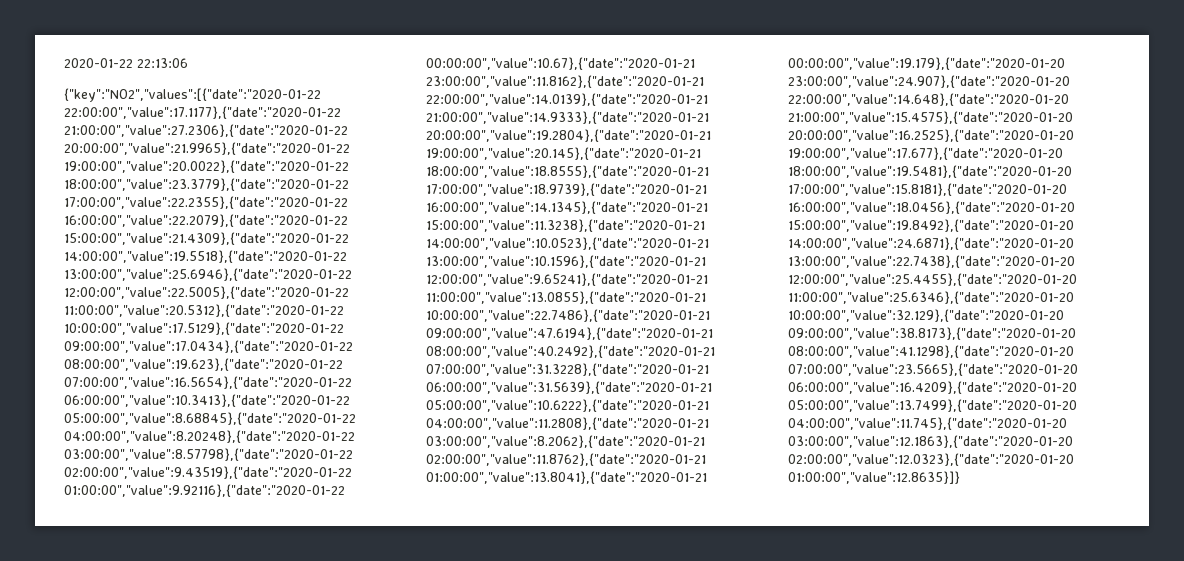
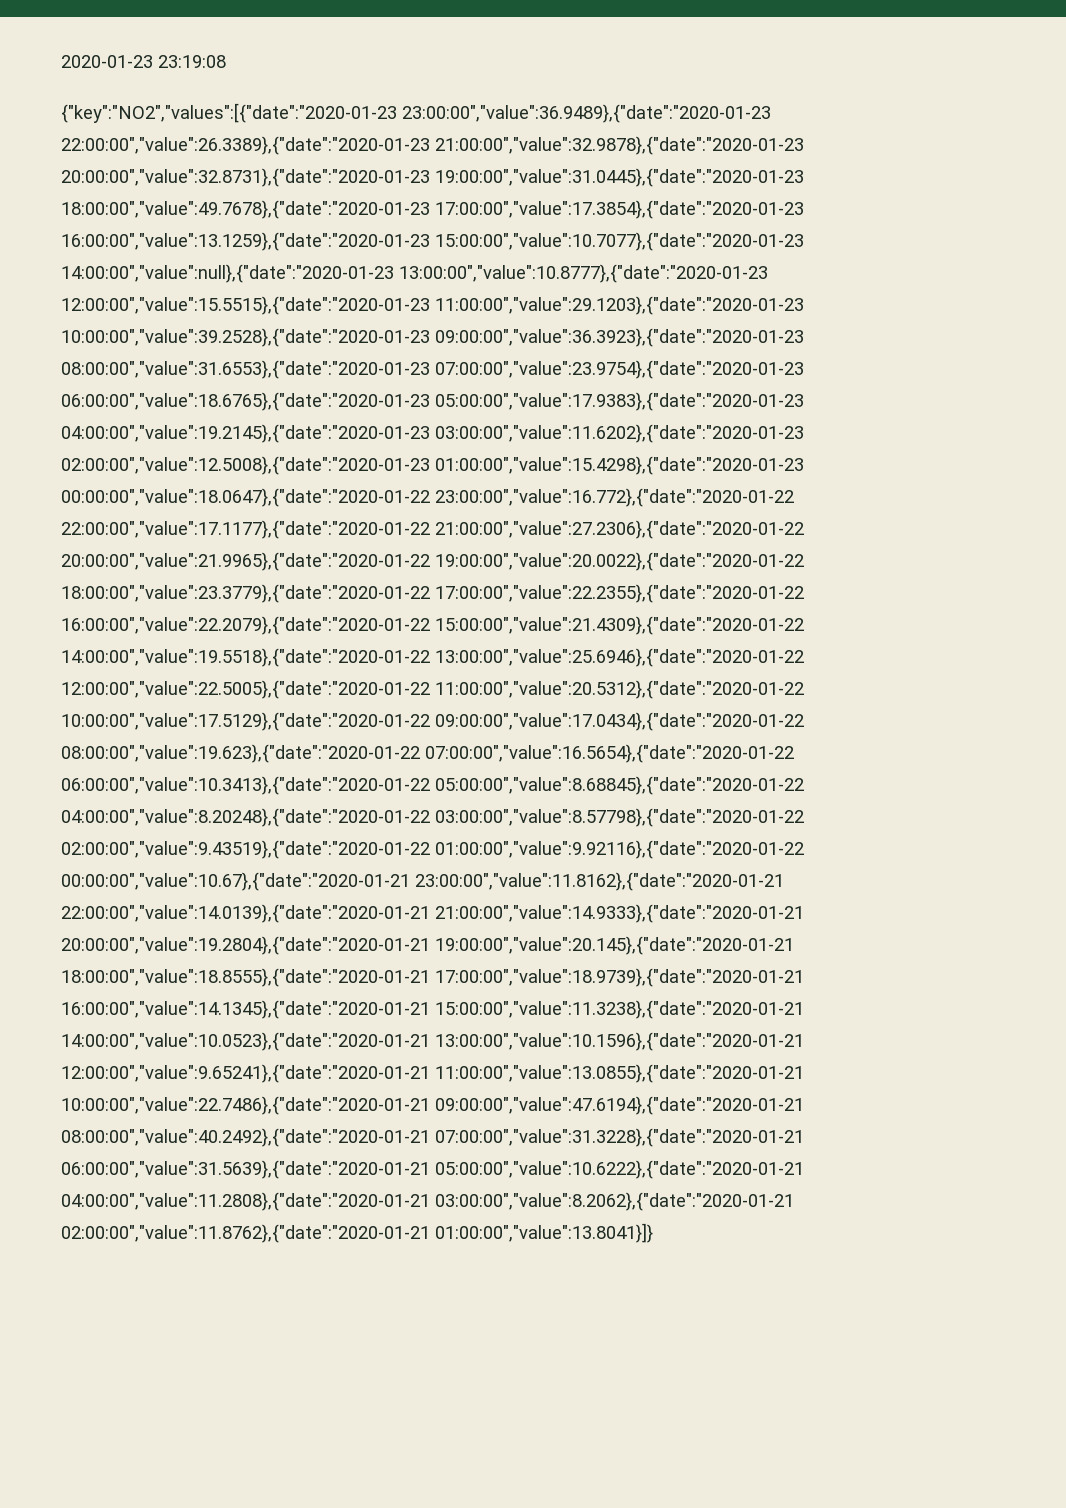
[64,58,188,68] [64,88,321,102] 2020-01-22 22:13:06 // {"key":"NO2","values":[{"date":"2020-01-22 -> [61,55,226,68] [61,103,771,123] [61,136,804,155] [61,168,804,187] [61,200,804,219] [61,232,804,251] [61,264,768,283] [61,296,804,315] [61,328,804,347] [61,360,804,379] [61,392,804,411] [61,424,804,443] [61,456,804,475] [61,488,794,507] 2020-01-23 23:19:08 // {"key":"NO2","values":[{"date":"2020-01-23 23:00:00","value":36.9489},{"date":"2020-01-23 22:00:00","value":26.3389},{"date":"2020-01-23 21:00:00","value":32.9878},{"date":"2020-01-23 20:00:00","value":32.8731},{"date":"2020-01-23 19:00:00","value":31.0445},{"date":"2020-01-23 18:00:00","value":49.7678},{"date":"2020-01-23 17:00:00","value":17.3854},{"date":"2020-01-23 16:00:00","value":13.1259},{"date":"2020-01-23 15:00:00","value":10.7077},{"date":"2020-01-23 14:00:00","value":null},{"date":"2020-01-23 13:00:00","value":10.8777},{"date":"2020-01-23 12:00:00","value":15.5515},{"date":"2020-01-23 11:00:00","value":29.1203},{"date":"2020-01-23 10:00:00","value":39.2528},{"date":"2020-01-23 09:00:00","value":36.3923},{"date":"2020-01-23 08:00:00","value":31.6553},{"date":"2020-01-23 07:00:00","value":23.9754},{"date":"2020-01-23 06:00:00","value":18.6765},{"date":"2020-01-23 05:00:00","value":17.9383},{"date":"2020-01-23 04:00:00","value":19.2145},{"date":"2020-01-23 03:00:00","value":11.6202},{"date":"2020-01-23 02:00:00","value":12.5008},{"date":"2020-01-23 01:00:00","value":15.4298},{"date":"2020-01-23 00:00:00","value":18.0647},{"date":"2020-01-22 23:00:00","value":16.772},{"date":"2020-01-22
[426,471,707,484] [788,57,1065,70] [788,75,1070,88] [788,93,1069,106] [788,111,1073,124] [788,129,1074,142] [788,147,1063,160] [788,165,1072,178] [788,183,1067,196] [788,201,1075,214] [788,219,1074,232] [788,237,1074,250] [788,255,1075,268] [788,273,1077,286] [788,291,1074,304] [788,309,1064,322] [788,327,1076,340] [788,345,1074,358] [788,363,1078,376] [788,381,1077,394] [788,399,1077,412] [788,417,1067,430] [788,435,1073,448] [788,453,1074,466] [788,471,960,484] 01:00:00","value":13.8041},{"date":"2020-01-21 00:00:00","value":19.179},{"date":"2020-01-20 23:00:00","value":24.907},{"date":"2020-01-20 22:00:00","value":14.648},{"date":"2020-01-20 21:00:00","value":15.4575},{"date":"2020-01-20 20:00:00","value":16.2525},{"date":"2020-01-20 19:00:00","value":17.677},{"date":"2020-01-20 18:00:00","value":19.5481},{"date":"2020-01-20 17:00:00","value":15.8181},{"date":"2020-01-20 16:00:00","value":18.0456},{"date":"2020-01-20 15:00:00","value":19.8492},{"date":"2020-01-20 14:00:00","value":24.6871},{"date":"2020-01-20 13:00:00","value":22.7438},{"date":"2020-01-20 12:00:00","value":25.4455},{"date":"2020-01-20 11:00:00","value":25.6346},{"date":"2020-01-20 10:00:00","value":32.129},{"date":"2020-01-20 09:00:00","value":38.8173},{"date":"2020-01-20 08:00:00","value":41.1298},{"date":"2020-01-20 07:00:00","value":23.5665},{"date":"2020-01-20 06:00:00","value":16.4209},{"date":"2020-01-20 05:00:00","value":13.7499},{"date":"2020-01-20 04:00:00","value":11.745},{"date":"2020-01-20 03:00:00","value":12.1863},{"date":"2020-01-20 02:00:00","value":12.0323},{"date":"2020-01-20 01:00:00","value":12.8635}]} -> [435,1223,653,1243] 01:00:00","value":13.8041}]}

